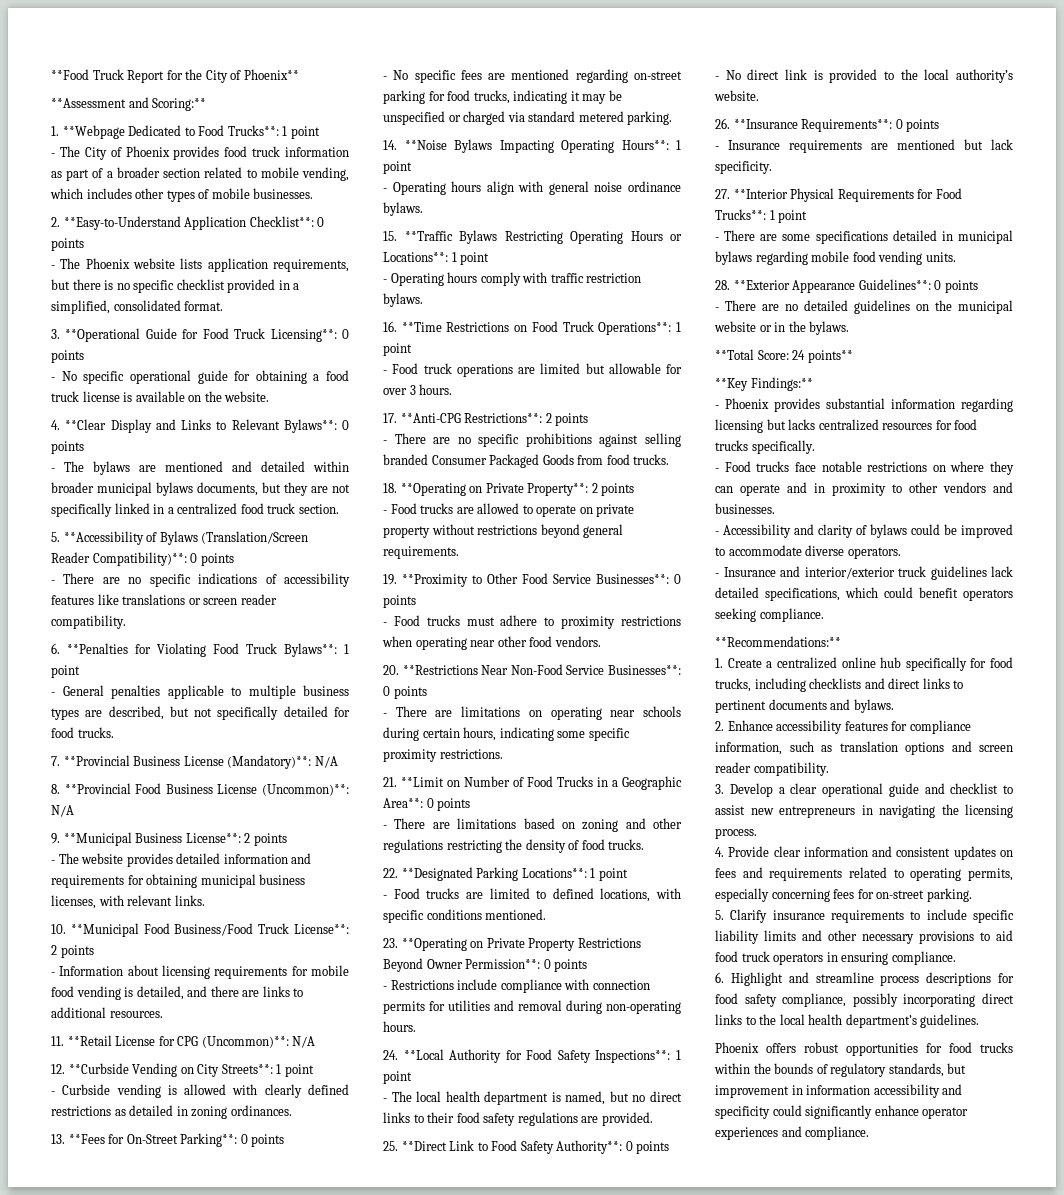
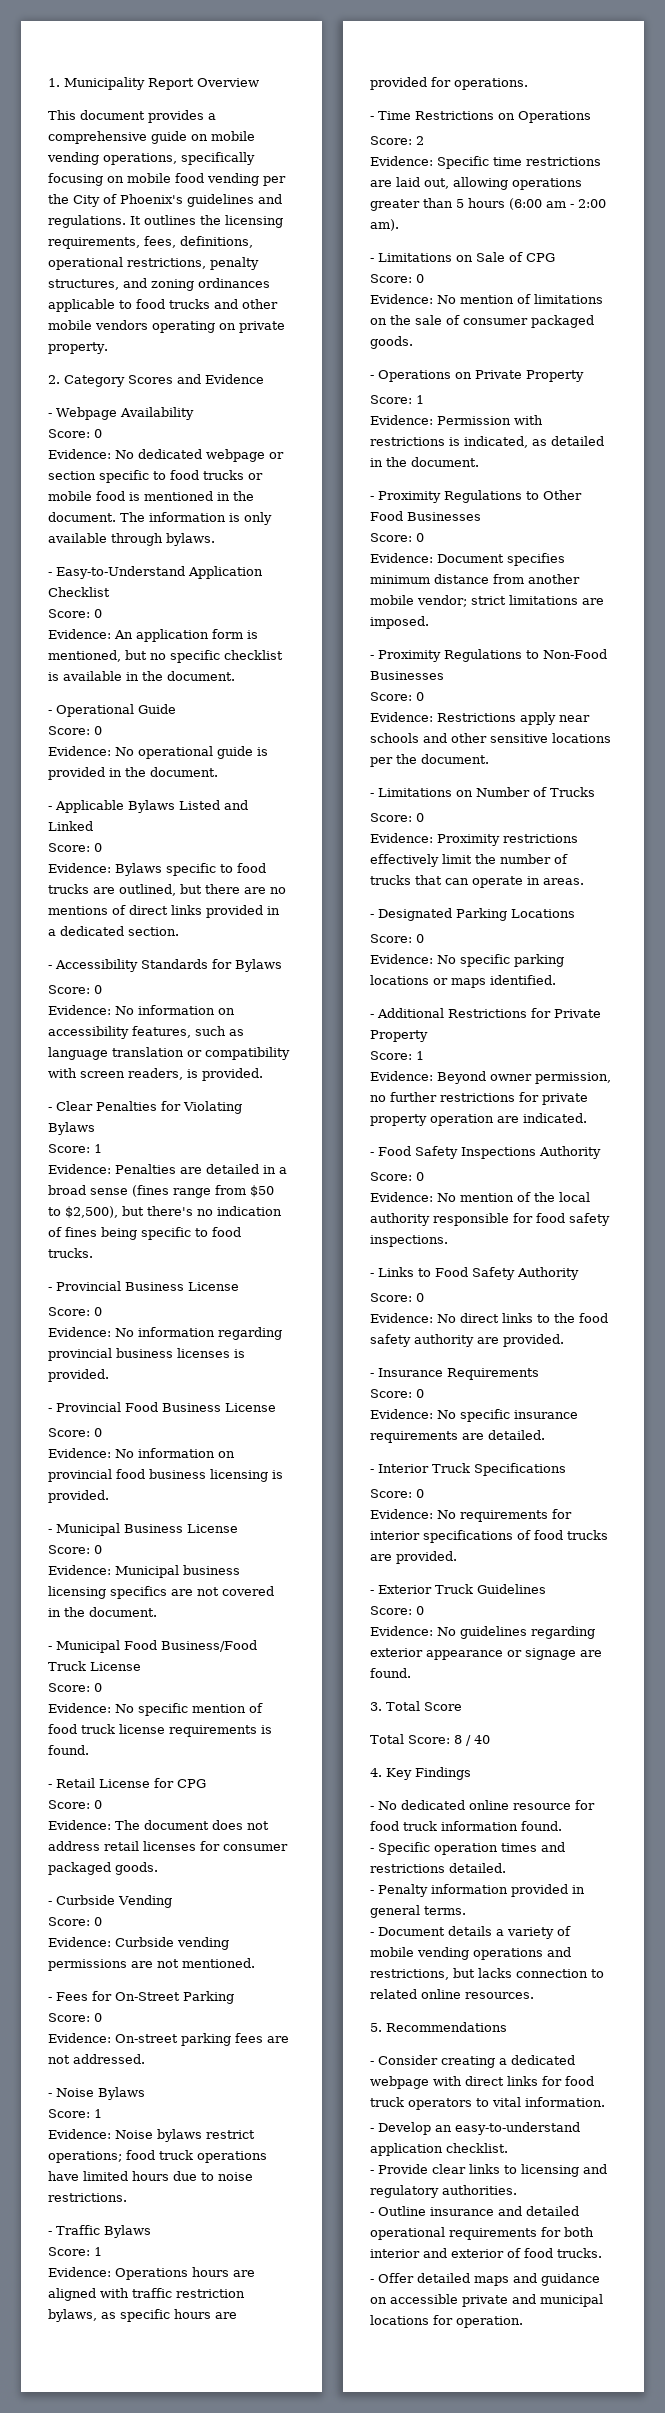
[51,69,299,83] [51,97,207,111] [51,125,320,139] [51,146,349,160] [51,167,350,181] [50,188,314,202] [51,216,325,230] [51,238,84,251] [51,258,349,272] [51,279,300,293] [51,300,224,314] [51,328,349,342] [51,350,84,363] [51,370,349,384] [51,391,270,402] [51,419,349,433] [51,441,84,454] [51,461,349,475] [51,482,350,496] [51,503,339,517] [51,531,309,545] [51,552,234,566] [51,573,351,587] [51,594,277,605] [51,615,126,629] [51,643,349,657] [51,665,80,678] [51,685,349,699] [51,706,350,720] [51,727,114,738] [51,755,338,769] [51,783,349,796] [51,805,74,817] [51,832,287,846] [51,853,312,867] [51,874,306,888] [51,895,205,909] [51,923,349,937] [51,945,94,958] [51,965,349,979] [51,986,304,1000] [51,1007,163,1018] [51,1035,316,1048] [51,1063,314,1077] [51,1084,349,1098] [51,1105,292,1119] [51,1133,285,1147] [383,69,682,83] [383,90,622,104] [383,111,673,125] [383,139,681,153] [383,161,412,174] [383,181,681,195] [383,202,423,216] [383,230,682,244] [383,252,490,265] [383,272,642,286] [383,293,423,307] [383,321,681,335] [383,343,412,356] [383,363,682,377] [383,384,453,395] [383,413,589,426] [383,433,681,447] [383,454,670,468] [383,483,635,496] [383,503,635,517] [383,524,624,538] [383,546,459,559] [383,573,681,587] [383,595,416,608] [383,615,681,629] [382,636,601,650] [383,664,681,675] [383,686,427,699] [383,706,681,720] [383,727,630,741] [383,749,503,762] [383,776,682,790] [383,798,471,811] [383,818,682,832] [383,839,645,853] [383,867,628,881] [383,888,681,902] [383,909,547,923] [383,938,641,951] [383,958,588,972] [383,979,650,993] [383,1000,681,1014] [383,1021,416,1032] [383,1049,681,1063] [383,1071,412,1084] [383,1091,682,1105] [383,1112,653,1126] [383,1140,670,1154] [715,69,1013,83] [714,90,759,101] [715,118,940,132] [715,139,1013,153] [715,161,772,174] [715,188,962,202] [715,209,808,223] [715,230,1013,244] [715,251,956,265] [715,279,978,293] [715,300,1013,314] [714,321,850,335] [715,349,853,363] [715,377,813,391] [715,398,1013,412] [715,419,978,433] [715,440,815,454] [715,461,1014,475] [715,482,1013,496] [715,503,775,514] [715,524,1013,538] [715,545,901,559] [715,566,1013,580] [715,587,1013,601] [715,608,824,622] [715,636,841,647] [715,657,1013,671] [715,678,964,692] [715,699,894,713] [715,720,971,734] [715,741,1013,755] [715,762,829,776] [715,783,1013,797] [715,804,1013,818] [715,828,757,839] [715,846,1013,860] [715,867,1013,881] [715,888,972,902] [715,909,1014,923] [715,930,1013,944] [715,951,956,965] [715,972,1014,986] [715,993,1014,1007] [715,1014,980,1028] [715,1042,1013,1056] [714,1063,967,1077] [715,1084,963,1098] [715,1105,969,1119] [715,1126,870,1140] **Food Truck Report for the City of Phoenix** // **Assessment and Scoring:** // 1. **Webpage Dedicated to Food Trucks**: 1 point // - The City of Phoenix provides food truck information as part of a broader section related to mobile vending, which includes other types of mobile businesses. // 2. **Easy-to-Understand Application Checklist**: 0 points // - The Phoenix website lists application requirements, but there is no specific checklist provided in a simplified, consolidated format. // 3. **Operational Guide for Food Truck Licensing**: 0 points // - No specific operational guide for obtaining a food truck license is available on the website. // 4. **Clear Display and Links to Relevant Bylaws**: 0 points // - The bylaws are mentioned and detailed within broader municipal bylaws documents, but they are not specifically linked in a centralized food truck section. // 5. **Accessibility of Bylaws (Translation/Screen Reader Compatibility)**: 0 points // - There are no specific indications of accessibility features like translations or screen reader compatibility. // 6. **Penalties for Violating Food Truck Bylaws**: 1 point // - General penalties applicable to multiple business types are described, but not specifically detailed for food trucks. // 7. **Provincial Business License (Mandatory)**: N/A // 8. **Provincial Food Business License (Uncommon)**: N/A // 9. **Municipal Business License**: 2 points // - The website provides detailed information and requirements for obtaining municipal business licenses, with relevant links. // 10. **Municipal Food Business/Food Truck License**: 2 points // - Information about licensing requirements for mobile food vending is detailed, and there are links to additional resources. // 11. **Retail License for CPG (Uncommon)**: N/A // 12. **Curbside Vending on City Streets**: 1 point // - Curbside vending is allowed with clearly defined restrictions as detailed in zoning ordinances. // 13. **Fees for On-Street Parking**: 0 points // - No specific fees are mentioned regarding on-street parking for food trucks, indicating it may be unspecified or charged via standard metered parking. // 14. **Noise Bylaws Impacting Operating Hours**: 1 point // - Operating hours align with general noise ordinance bylaws. // 15. **Traffic Bylaws Restricting Operating Hours or Locations**: 1 point // - Operating hours comply with traffic restriction bylaws. // 16. **Time Restrictions on Food Truck Operations**: 1 point // - Food truck operations are limited but allowable for over 3 hours. // 17. **Anti-CPG Restrictions**: 2 points // - There are no specific prohibitions against selling branded Consumer Packaged Goods from food trucks. // 18. **Operating on Private Property**: 2 points // - Food trucks are allowed to operate on private property without restrictions beyond general requirements. // 19. **Proximity to Other Food Service Businesses**: 0 points // - Food trucks must adhere to proximity restrictions when operating near other food vendors. // 20. **Restrictions Near Non-Food Service Businesses**: 0 points // - There are limitations on operating near schools during certain hours, indicating some specific proximity restrictions. // 21. **Limit on Number of Food Trucks in a Geographic Area**: 0 points // - There are limitations based on zoning and other regulations restricting the density of food trucks. // 22. **Designated Parking Locations**: 1 point // - Food trucks are limited to defined locations, with specific conditions mentioned. // 23. **Operating on Private Property Restrictions Beyond Owner Permission**: 0 points // - Restrictions include compliance with connection permits for utilities and removal during non-operating hours. // 24. **Local Authority for Food Safety Inspections**: 1 point // - The local health department is named, but no direct links to their food safety regulations are provided. // 25. **Direct Link to Food Safety Authority**: 0 points // - No direct link is provided to the local authority’s website. // 26. **Insurance Requirements**: 0 points // - Insurance requirements are mentioned but lack specificity. // 27. **Interior Physical Requirements for Food Trucks**: 1 point // - There are some specifications detailed in municipal bylaws regarding mobile food vending units. // 28. **Exterior Appearance Guidelines**: 0 points // - There are no detailed guidelines on the municipal website or in the bylaws. // **Total Score: 24 points** // **Key Findings:** // - Phoenix provides substantial information regarding licensing but lacks centralized resources for food trucks specifically. // - Food trucks face notable restrictions on where they can operate and in proximity to other vendors and businesses. // - Accessibility and clarity of bylaws could be improved to accommodate diverse operators. // - Insurance and interior/exterior truck guidelines lack detailed specifications, which could benefit operators seeking compliance. // **Recommendations:** // 1. Create a centralized online hub specifically for food trucks, including checklists and direct links to pertinent documents and bylaws. // 2. Enhance accessibility features for compliance information, such as translation options and screen reader compatibility. // 3. Develop a clear operational guide and checklist to assist new entrepreneurs in navigating the licensing process. // 4. Provide clear information and consistent updates on fees and requirements related to operating permits, especially concerning fees for on-street parking. // 5. Clarify insurance requirements to include specific liability limits and other necessary provisions to aid food truck operators in ensuring compliance. // 6. Highlight and streamline process descriptions for food safety compliance, possibly incorporating direct links to the local health department’s guidelines. // Phoenix offers robust opportunities for food trucks within the bounds of regulatory standards, but improvement in information accessibility and specificity could significantly enhance operator experiences and compliance. -> [48,77,259,90] [48,110,216,123] [48,131,255,144] [47,152,255,165] [48,173,286,186] [48,194,282,207] [48,215,283,228] [48,236,253,249] [48,257,259,270] [48,278,270,291] [48,299,278,312] [48,320,285,333] [48,342,108,354] [48,374,264,387] [48,407,194,420] [48,429,102,438] [48,449,284,462] [48,470,263,483] [48,491,254,501] [48,512,272,525] [48,533,215,546] [48,566,263,579] [48,587,110,597] [48,609,102,618] [48,629,258,642] [48,650,283,663] [48,671,235,681] [48,704,176,717] [48,726,102,735] [48,746,268,759] [48,767,218,780] [48,800,248,813] [48,821,93,831] [48,843,102,852] [48,863,266,876] [48,884,286,896] [48,905,280,918] [48,926,179,936] [48,959,282,972] [48,985,102,994] [48,1005,235,1015] [48,1026,244,1039] [48,1047,290,1060] [48,1068,263,1081] [48,1101,242,1114] [48,1122,95,1135] [48,1144,102,1153] [48,1164,287,1174] [48,1185,274,1198] [48,1206,282,1218] [48,1227,241,1240] [48,1248,93,1258] [48,1281,239,1291] [48,1307,102,1316] [48,1327,282,1340] [48,1348,245,1361] [48,1369,109,1382] [48,1402,276,1412] [48,1428,102,1437] [48,1448,235,1458] [48,1469,283,1482] [48,1490,109,1503] [48,1523,238,1536] [48,1545,102,1554] [48,1565,240,1578] [48,1586,274,1599] [48,1607,157,1617] [48,1640,257,1653] [48,1661,141,1671] [48,1683,102,1692] [48,1703,263,1716] [48,1724,272,1737] [48,1745,89,1755] [48,1778,206,1788] [48,1800,102,1809] [48,1820,269,1830] [48,1841,288,1851] [48,1862,158,1875] [48,1895,172,1908] [48,1917,102,1926] [48,1937,229,1950] [48,1958,255,1971] [48,1991,234,2004] [48,2013,102,2022] [48,2033,289,2046] [48,2054,145,2064] [48,2087,145,2100] [48,2109,102,2118] [48,2129,255,2142] [48,2150,267,2163] [48,2171,253,2181] [48,2193,127,2202] [48,2225,151,2238] [48,2247,102,2256] [48,2267,255,2280] [48,2288,245,2301] [48,2309,237,2322] [370,77,528,90] [370,111,591,123] [370,136,424,145] [370,156,601,169] [370,177,582,190] [370,198,606,211] [370,219,399,231] [370,252,555,262] [370,274,424,283] [370,294,603,304] [370,315,594,328] [370,336,413,349] [370,370,584,382] [370,395,424,404] [370,415,543,425] [370,436,604,448] [370,457,479,467] [370,490,582,503] [370,511,481,521] [370,533,424,542] [370,553,565,566] [370,574,580,584] [370,595,604,607] [370,616,429,629] [370,649,607,662] [370,671,444,680] [370,692,424,701] [370,712,590,725] [370,733,611,743] [370,754,489,767] [370,787,595,797] [370,813,424,822] [370,833,578,846] [370,854,568,867] [370,875,584,888] [370,908,575,921] [370,934,424,943] [370,954,564,967] [370,975,556,988] [370,1008,601,1018] [370,1030,428,1042] [370,1051,424,1060] [370,1071,611,1084] [370,1092,588,1105] [370,1113,587,1126] [370,1146,601,1159] [370,1172,424,1181] [370,1192,590,1202] [370,1213,610,1226] [370,1235,448,1247] [370,1267,579,1280] [370,1293,424,1302] [370,1313,608,1323] [370,1334,564,1347] [370,1368,539,1380] [370,1389,424,1398] [370,1409,578,1422] [370,1430,545,1443] [370,1463,566,1476] [370,1489,424,1498] [370,1509,572,1522] [370,1530,608,1543] [370,1551,457,1564] [370,1584,546,1594] [370,1606,424,1615] [370,1626,595,1639] [370,1648,602,1660] [370,1668,411,1678] [370,1701,462,1711] [370,1734,490,1746] [370,1767,471,1780] [370,1800,595,1810] [370,1821,562,1831] [370,1842,565,1855] [370,1863,506,1873] [370,1884,585,1897] [370,1905,466,1918] [370,1926,571,1939] [370,1947,571,1960] [370,1968,604,1980] [370,1989,534,1999] [370,2022,507,2032] [370,2055,575,2068] [370,2076,594,2089] [370,2097,605,2110] [370,2122,580,2135] [370,2143,508,2156] [370,2164,607,2177] [370,2185,517,2198] [370,2206,579,2216] [370,2227,594,2240] [370,2248,602,2258] [370,2273,600,2286] [370,2294,603,2307] [370,2315,523,2328] 1. Municipality Report Overview // This document provides a comprehensive guide on mobile vending operations, specifically focusing on mobile food vending per the City of Phoenix's guidelines and regulations. It outlines the licensing requirements, fees, definitions, operational restrictions, penalty structures, and zoning ordinances applicable to food trucks and other mobile vendors operating on private property. // 2. Category Scores and Evidence // - Webpage Availability // Score: 0 // Evidence: No dedicated webpage or section specific to food trucks or mobile food is mentioned in the document. The information is only available through bylaws. // - Easy-to-Understand Application Checklist // Score: 0 // Evidence: An application form is mentioned, but no specific checklist is available in the document. // - Operational Guide // Score: 0 // Evidence: No operational guide is provided in the document. // - Applicable Bylaws Listed and Linked // Score: 0 // Evidence: Bylaws specific to food trucks are outlined, but there are no mentions of direct links provided in a dedicated section. // - Accessibility Standards for Bylaws // Score: 0 // Evidence: No information on accessibility features, such as language translation or compatibility with screen readers, is provided. // - Clear Penalties for Violating Bylaws // Score: 1 // Evidence: Penalties are detailed in a broad sense (fines range from $50 to $2,500), but there's no indication of fines being specific to food trucks. // - Provincial Business License // Score: 0 // Evidence: No information regarding provincial business licenses is provided. // - Provincial Food Business License // Score: 0 // Evidence: No information on provincial food business licensing is provided. // - Municipal Business License // Score: 0 // Evidence: Municipal business licensing specifics are not covered in the document. // - Municipal Food Business/Food Truck License // Score: 0 // Evidence: No specific mention of food truck license requirements is found. // - Retail License for CPG // Score: 0 // Evidence: The document does not address retail licenses for consumer packaged goods. // - Curbside Vending // Score: 0 // Evidence: Curbside vending permissions are not mentioned. // - Fees for On-Street Parking // Score: 0 // Evidence: On-street parking fees are not addressed. // - Noise Bylaws // Score: 1 // Evidence: Noise bylaws restrict operations; food truck operations have limited hours due to noise restrictions. // - Traffic Bylaws // Score: 1 // Evidence: Operations hours are aligned with traffic restriction bylaws, as specific hours are provided for operations. // - Time Restrictions on Operations // Score: 2 // Evidence: Specific time restrictions are laid out, allowing operations greater than 5 hours (6:00 am - 2:00 am). // - Limitations on Sale of CPG // Score: 0 // Evidence: No mention of limitations on the sale of consumer packaged goods. // - Operations on Private Property // Score: 1 // Evidence: Permission with restrictions is indicated, as detailed in the document. // - Proximity Regulations to Other Food Businesses // Score: 0 // Evidence: Document specifies minimum distance from another mobile vendor; strict limitations are imposed. // - Proximity Regulations to Non-Food Businesses // Score: 0 // Evidence: Restrictions apply near schools and other sensitive locations per the document. // - Limitations on Number of Trucks // Score: 0 // Evidence: Proximity restrictions effectively limit the number of trucks that can operate in areas. // - Designated Parking Locations // Score: 0 // Evidence: No specific parking locations or maps identified. // - Additional Restrictions for Private Property // Score: 1 // Evidence: Beyond owner permission, no further restrictions for private property operation are indicated. // - Food Safety Inspections Authority // Score: 0 // Evidence: No mention of the local authority responsible for food safety inspections. // - Links to Food Safety Authority // Score: 0 // Evidence: No direct links to the food safety authority are provided. // - Insurance Requirements // Score: 0 // Evidence: No specific insurance requirements are detailed. // - Interior Truck Specifications // Score: 0 // Evidence: No requirements for interior specifications of food trucks are provided. // - Exterior Truck Guidelines // Score: 0 // Evidence: No guidelines regarding exterior appearance or signage are found. // 3. Total Score // Total Score: 8 / 40 // 4. Key Findings // - No dedicated online resource for food truck information found. // - Specific operation times and restrictions detailed. // - Penalty information provided in general terms. // - Document details a variety of mobile vending operations and restrictions, but lacks connection to related online resources. // 5. Recommendations // - Consider creating a dedicated webpage with direct links for food truck operators to vital information. // - Develop an easy-to-understand application checklist. // - Provide clear links to licensing and regulatory authorities. // - Outline insurance and detailed operational requirements for both interior and exterior of food trucks. // - Offer detailed maps and guidance on accessible private and municipal locations for operation.

